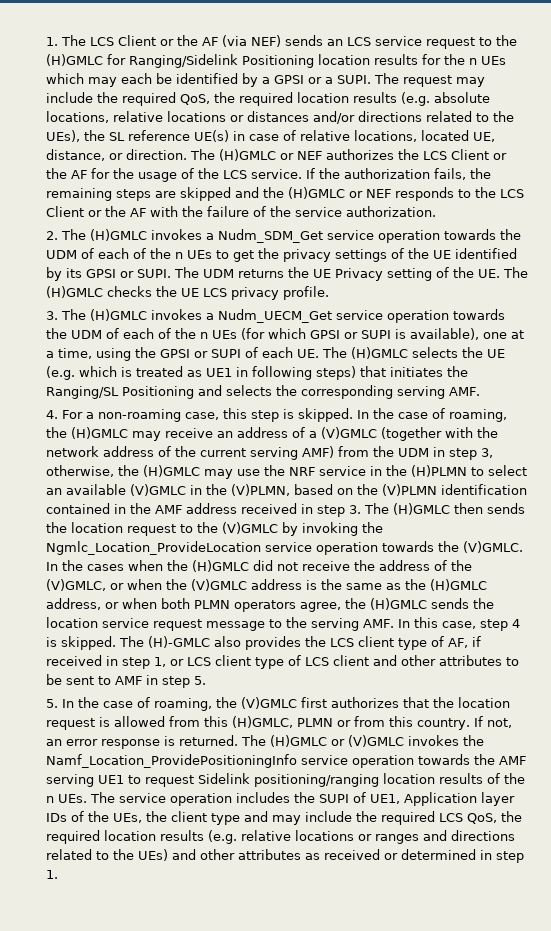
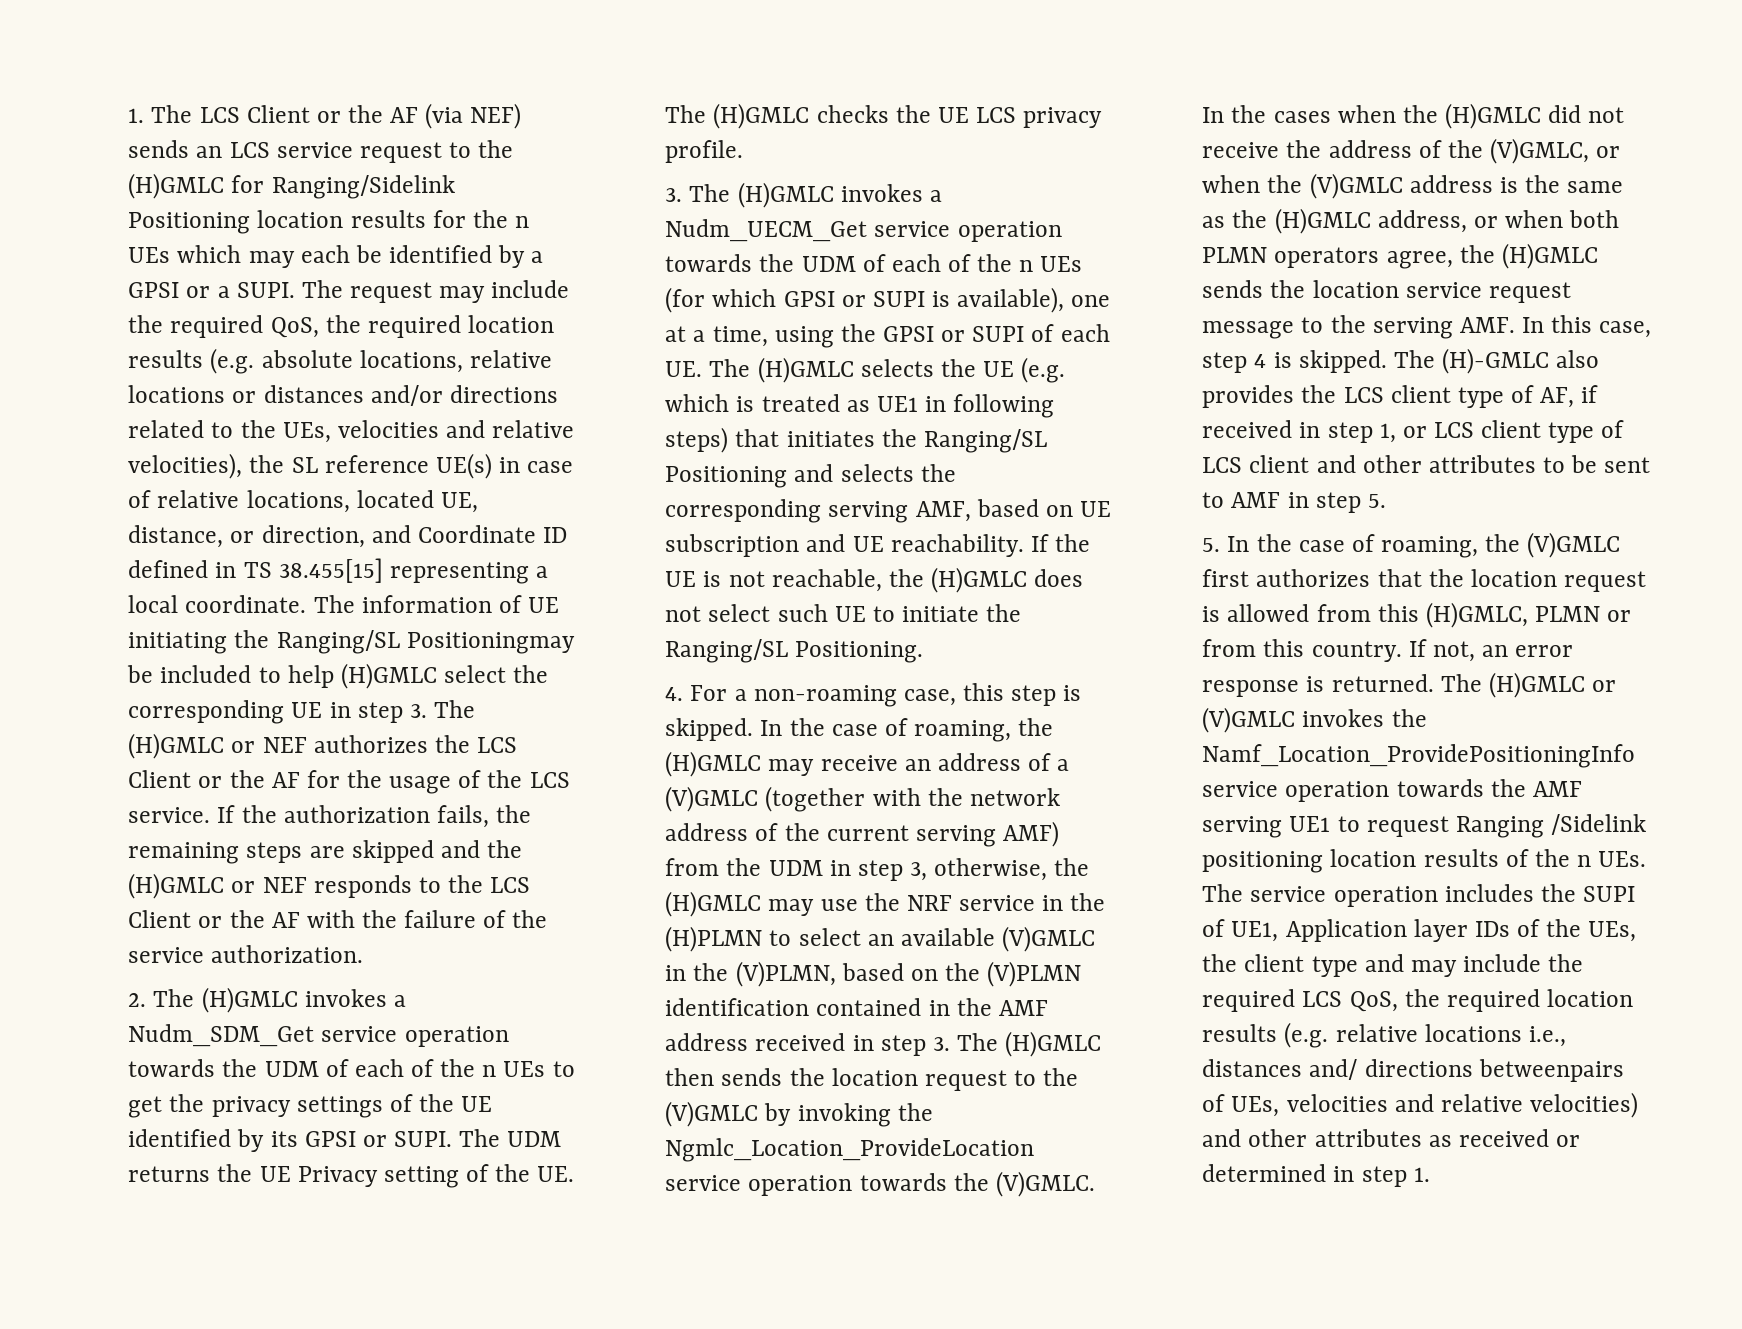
[45,130,80,142] UEs), -> [282,420,575,443] [128,453,243,479] UEs, velocities and relative velocities),
[125,149,187,160] direction. -> [261,525,567,548] [128,558,548,584] [128,595,559,613] [128,630,575,654] [127,663,549,689] [128,700,427,724] direction, and Coordinate ID defined in TS 38.455[15] representing a local coordinate. The information of UE initiating the Ranging/SL Positioningmay be included to help (H)GMLC select the corresponding UE in step 3.
[448,387,480,396] AMF. -> [915,499,1111,522] [665,534,1090,557] [665,567,1084,593] [665,604,1022,622] [665,639,924,663] AMF, based on UE subscription and UE reachability. If the UE is not reachable, the (H)GMLC does not select such UE to initiate the Ranging/SL Positioning.
[197,773,379,787] Sidelink positioning/ranging -> [1455,814,1646,838] [1202,851,1324,873] Ranging /Sidelink positioning
[357,830,515,844] [45,849,168,861] or ranges and directions related to the UEs) -> [1528,1026,1566,1047] [1202,1059,1624,1082] [1202,1092,1638,1118] i.e., distances and/ directions betweenpairs of UEs, velocities and relative velocities)

